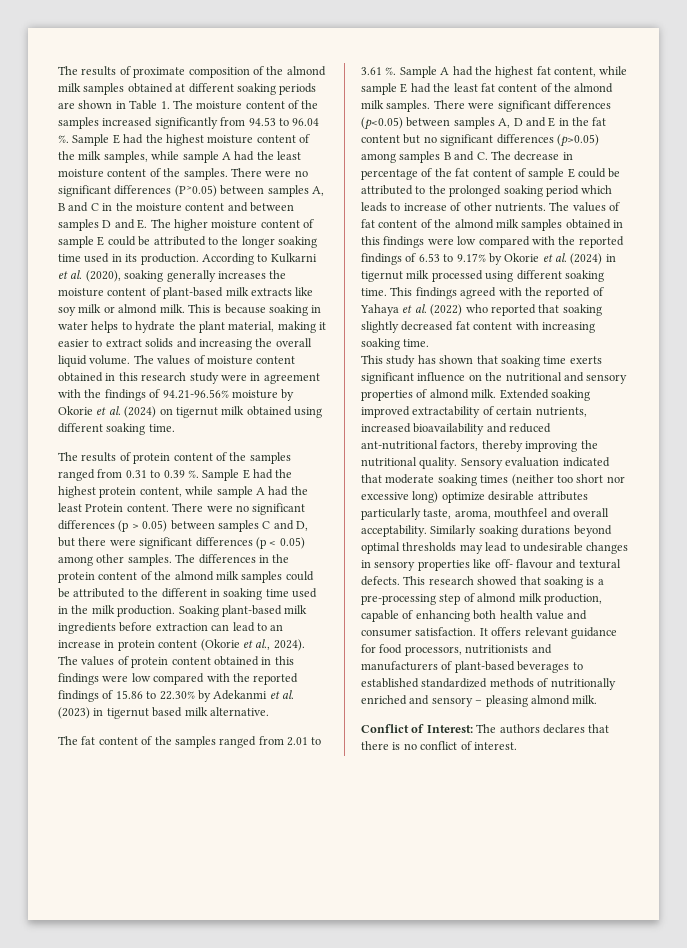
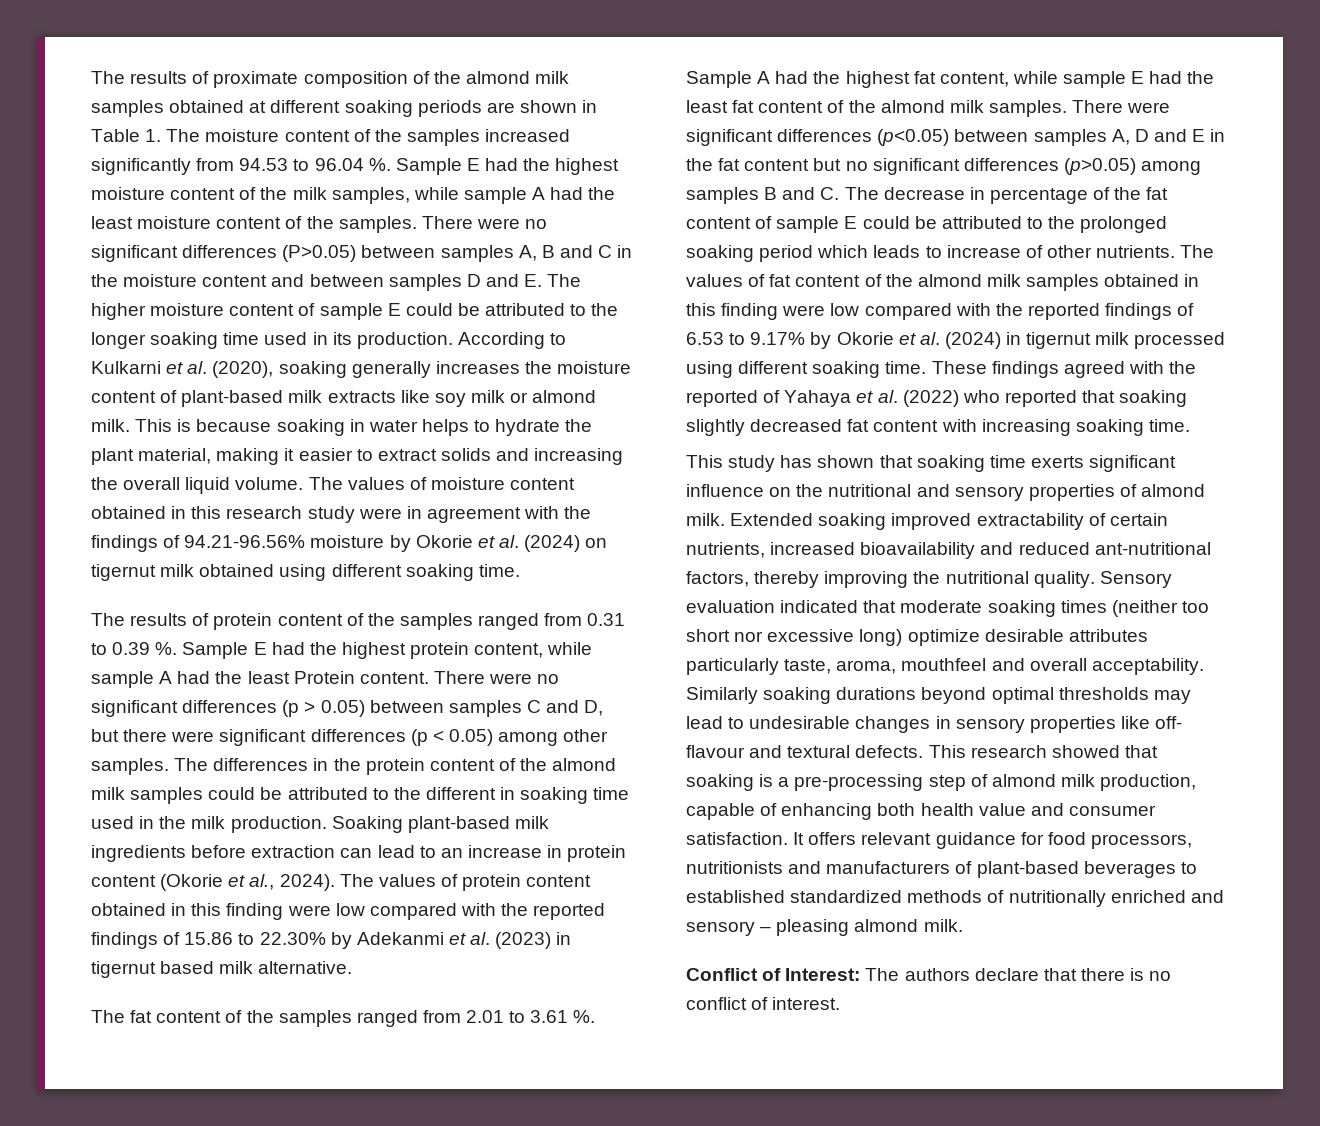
[58,673,99,685] findings -> [226,903,284,920] finding
[383,236,425,248] findings -> [721,303,779,320] finding
[390,287,413,296] This -> [931,361,987,374] These
[542,724,585,734] declares -> [974,968,1039,981] declare

